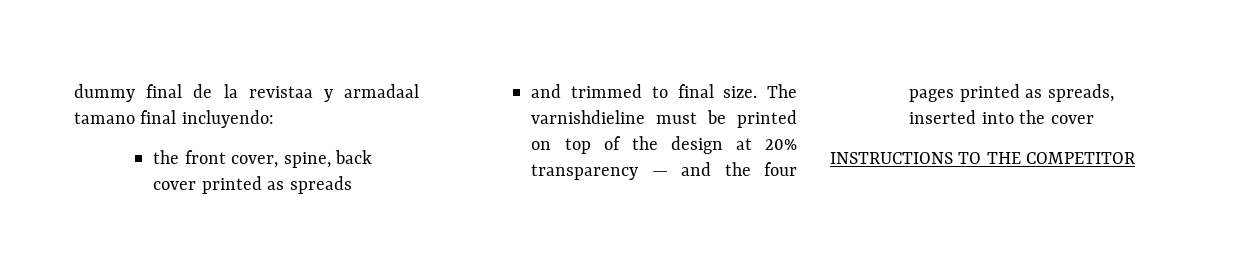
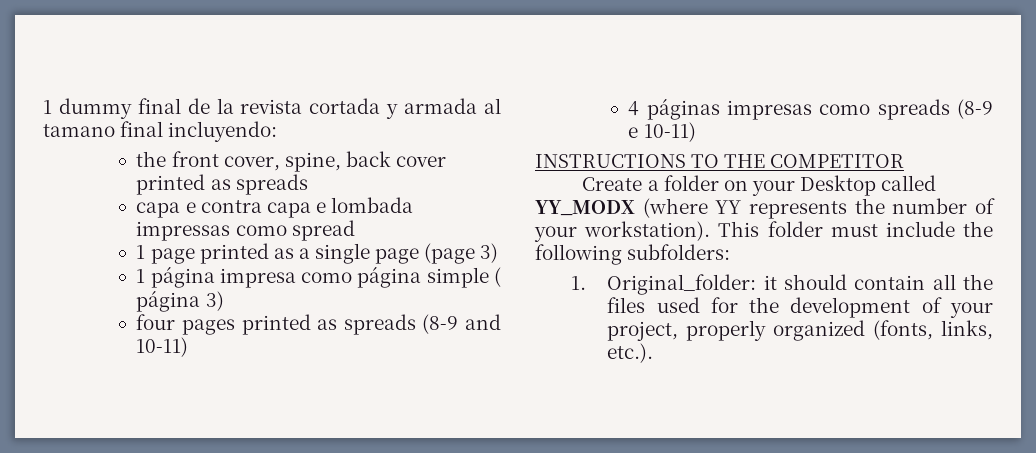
(74, 93) none -> [43,100,52,114] 1
[248,84,419,102] revistaa y armadaal -> [240,98,502,119] revista cortada y armada al
[531,84,797,98] [531,110,797,128] [531,136,797,154] [531,162,797,180] [909,84,1114,102] [909,110,1094,124] [830,152,1137,164] and trimmed to final size. The varnishdieline must be printed on top of the design at 20% transparency — and the four pages printed as spreads, inserted into the cover // INSTRUCTIONS TO THE COMPETITOR -> [136,197,414,218] [136,220,355,241] [136,243,499,264] [136,266,501,288] [136,290,224,312] [136,314,502,335] [136,337,189,357] [628,98,993,120] [628,122,696,142] [535,154,905,168] [582,175,937,196] [535,198,996,219] [534,221,994,242] [535,244,731,265] [571,274,993,295] [607,297,993,318] [607,320,994,341] [607,343,654,363] capa e contra capa e lombada impressas como spread // 1 page printed as a single page (page 3) // 1 página impresa como página simple ( página 3) // four pages printed as spreads (8-9 and 10-11) // 4 páginas impresas como spreads (8-9 e 10-11) // INSTRUCTIONS TO THE COMPETITOR // Create a folder on your Desktop called YY_MODX (where YY represents the number of your workstation). This folder must include the following subfolders: // 1. Original_folder: it should contain all the files used for the development of your project, properly organized (fonts, links, etc.).

